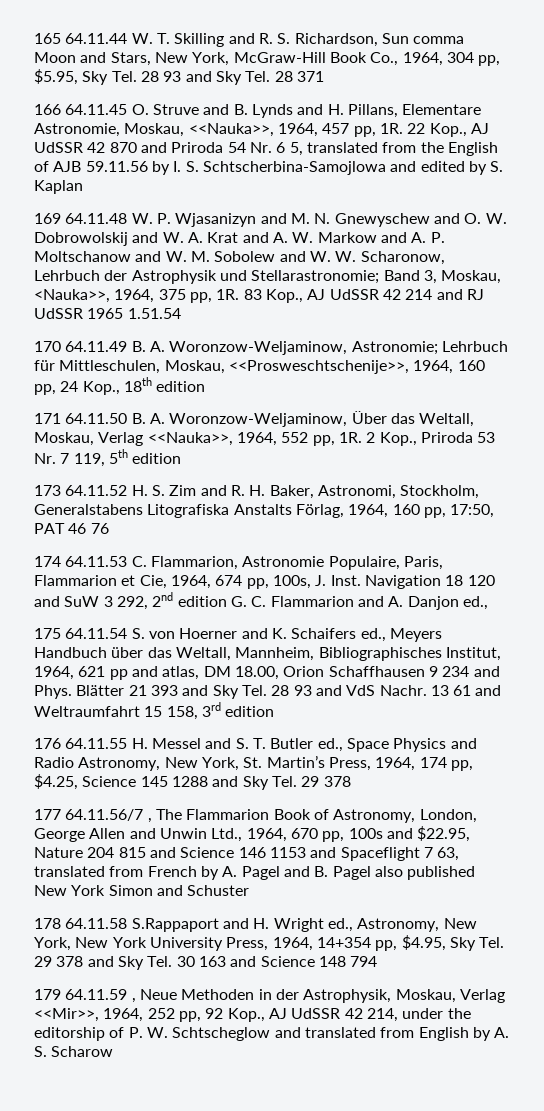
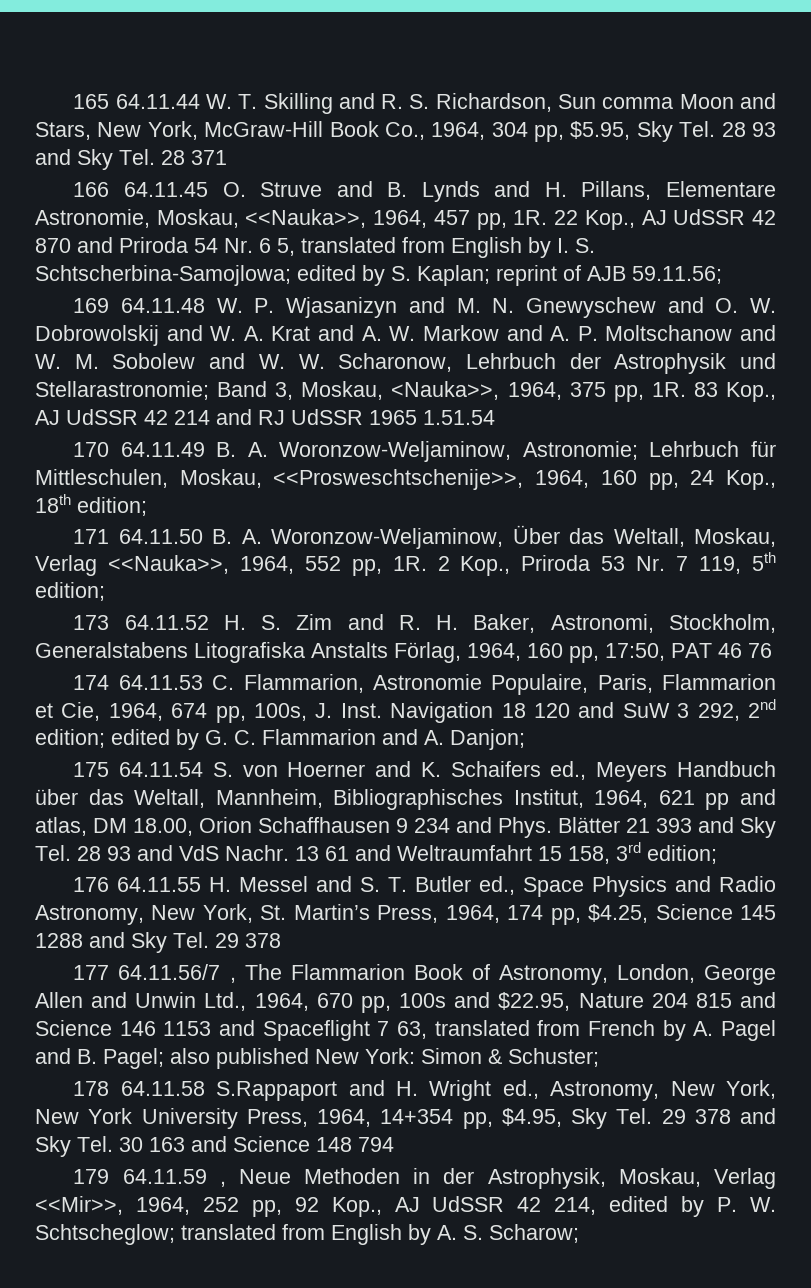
[420,142,498,156] [34,161,148,172] the English of AJB 59.11.56 -> [451,237,522,258] English
[202,161,417,175] Schtscherbina-Samojlowa and -> [35,265,291,286] Schtscherbina-Samojlowa;
[34,180,83,194] Kaplan -> [417,265,722,286] Kaplan; reprint of AJB 59.11.56;
[156,381,206,392] edition -> [77,497,147,516] edition;
[132,453,182,464] edition -> [35,582,105,601] edition;
[177,596,227,607] edition -> [35,729,199,750] edition; edited by
[407,596,488,610] Danjon ed., -> [450,729,525,750] Danjon;
[225,706,275,717] edition -> [647,845,717,864] edition;
[332,866,371,880] Pagel -> [103,1048,164,1069] Pagel;
[71,885,250,896] York Simon and Schuster -> [365,1048,599,1067] York: Simon & Schuster;
[402,1008,471,1019] [34,1027,301,1041] under the editorship of P. W. Schtscheglow and -> [609,1196,776,1217] [35,1224,175,1245] edited by P. W. Schtscheglow;
[51,1046,114,1057] Scharow -> [489,1224,579,1243] Scharow;

